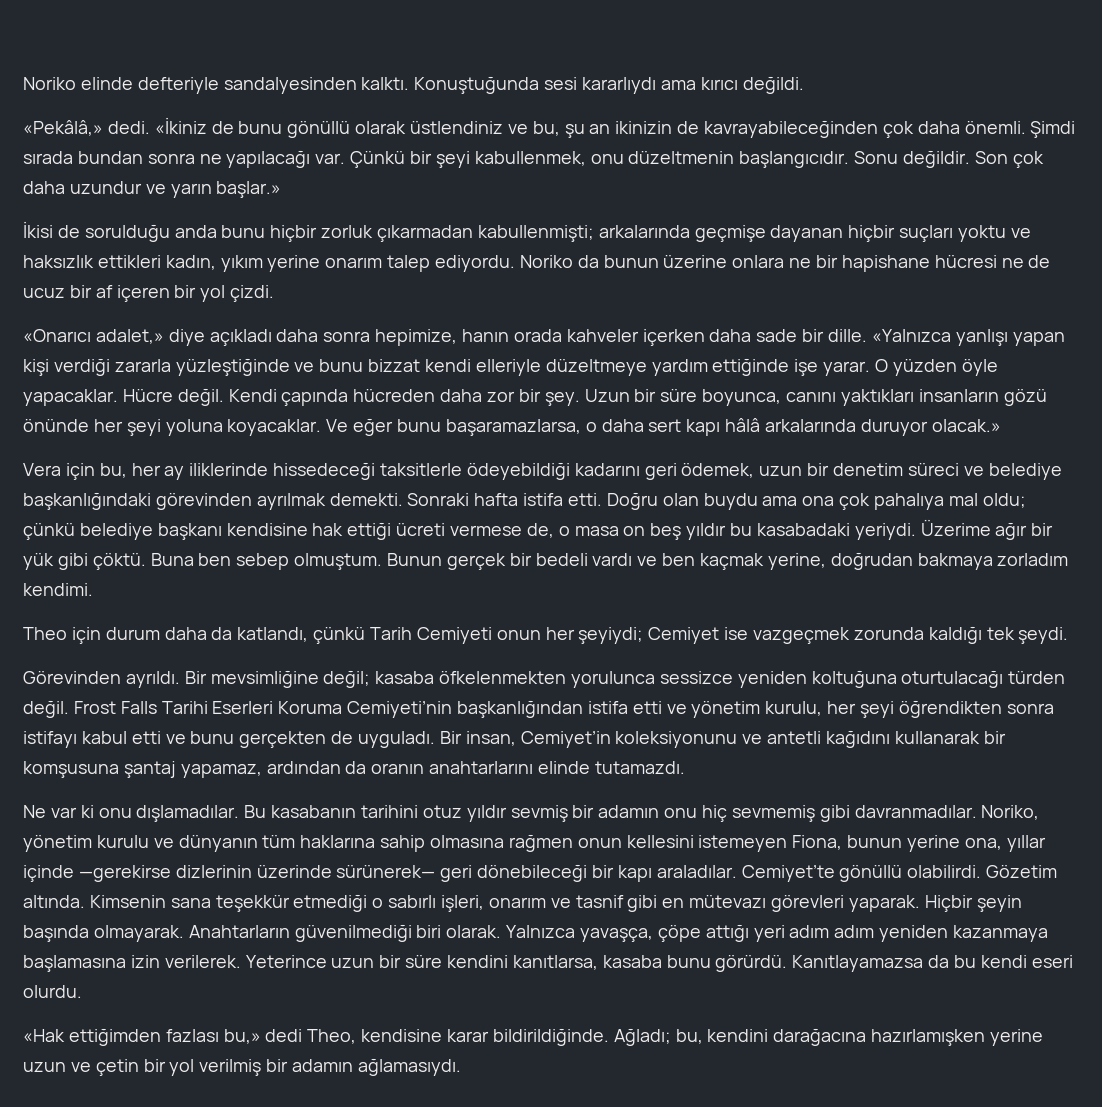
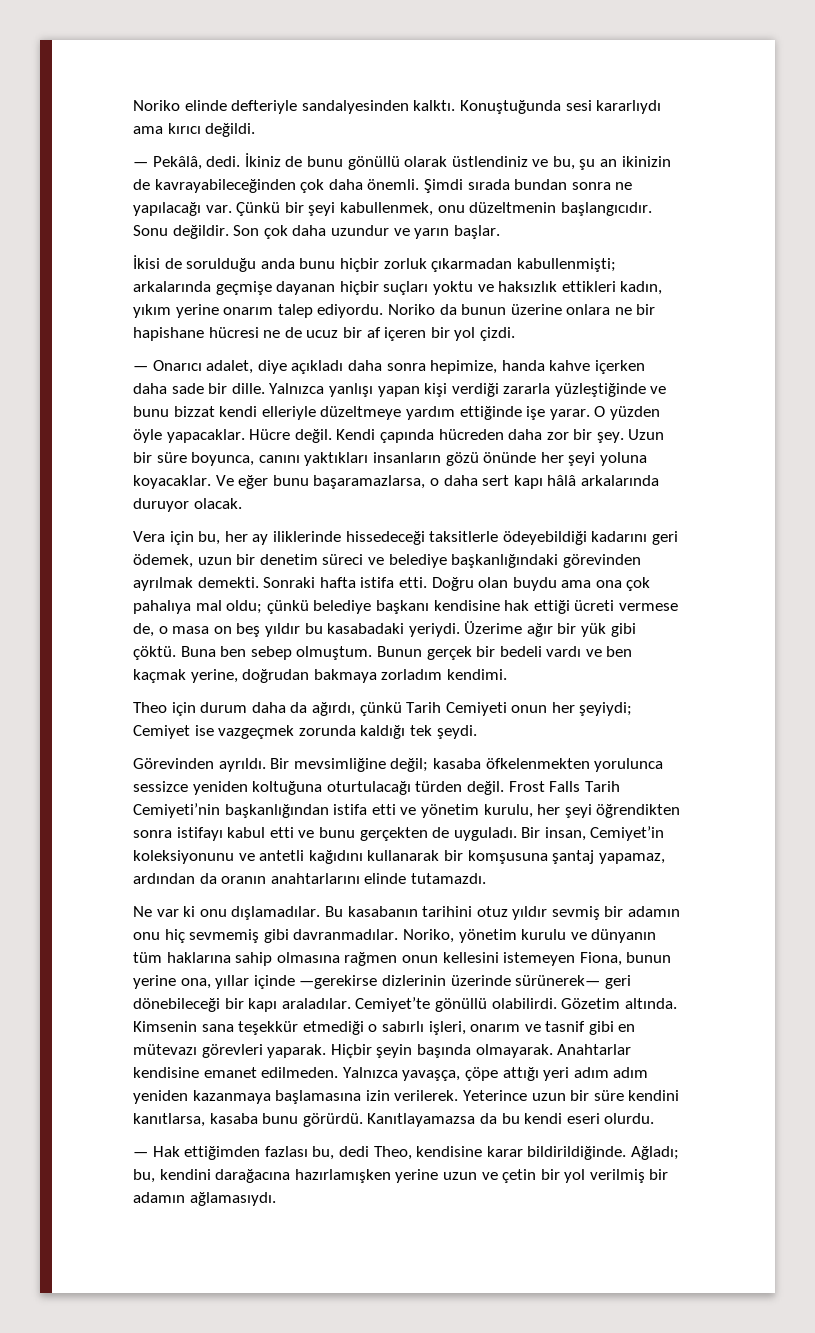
[23,117,207,136] «Pekâlâ,» dedi. «İkiniz -> [133,153,281,170] — Pekâlâ, dedi. İkiniz
[216,181,282,198] başlar.» -> [453,225,500,239] başlar.
[23,329,164,344] «Onarıcı adalet,» -> [133,360,254,374] — Onarıcı adalet,
[462,329,639,342] hanın orada kahveler -> [501,360,591,371] handa kahve
[871,329,951,342] «Yalnızca -> [269,383,325,394] Yalnızca
[931,419,1001,432] olacak.» -> [193,498,242,509] olacak.
[237,627,309,642] katlandı, -> [311,702,355,716] ağırdı,
[161,701,343,714] Tarihi Eserleri Koruma -> [584,781,620,792] Tarih
[188,924,502,942] Anahtarların güvenilmediği biri olarak. -> [557,1044,632,1055] [133,1067,339,1078] Anahtarlar kendisine emanet edilmeden.
[23,1029,65,1042] «Hak -> [133,1146,180,1157] — Hak
[223,1029,261,1044] bu,» -> [312,1146,335,1160] bu,

